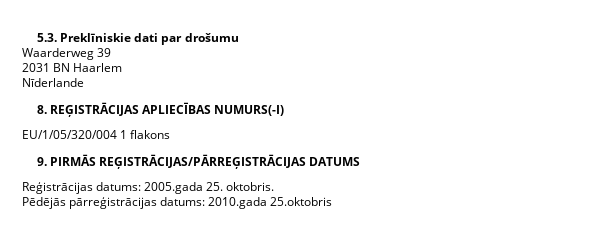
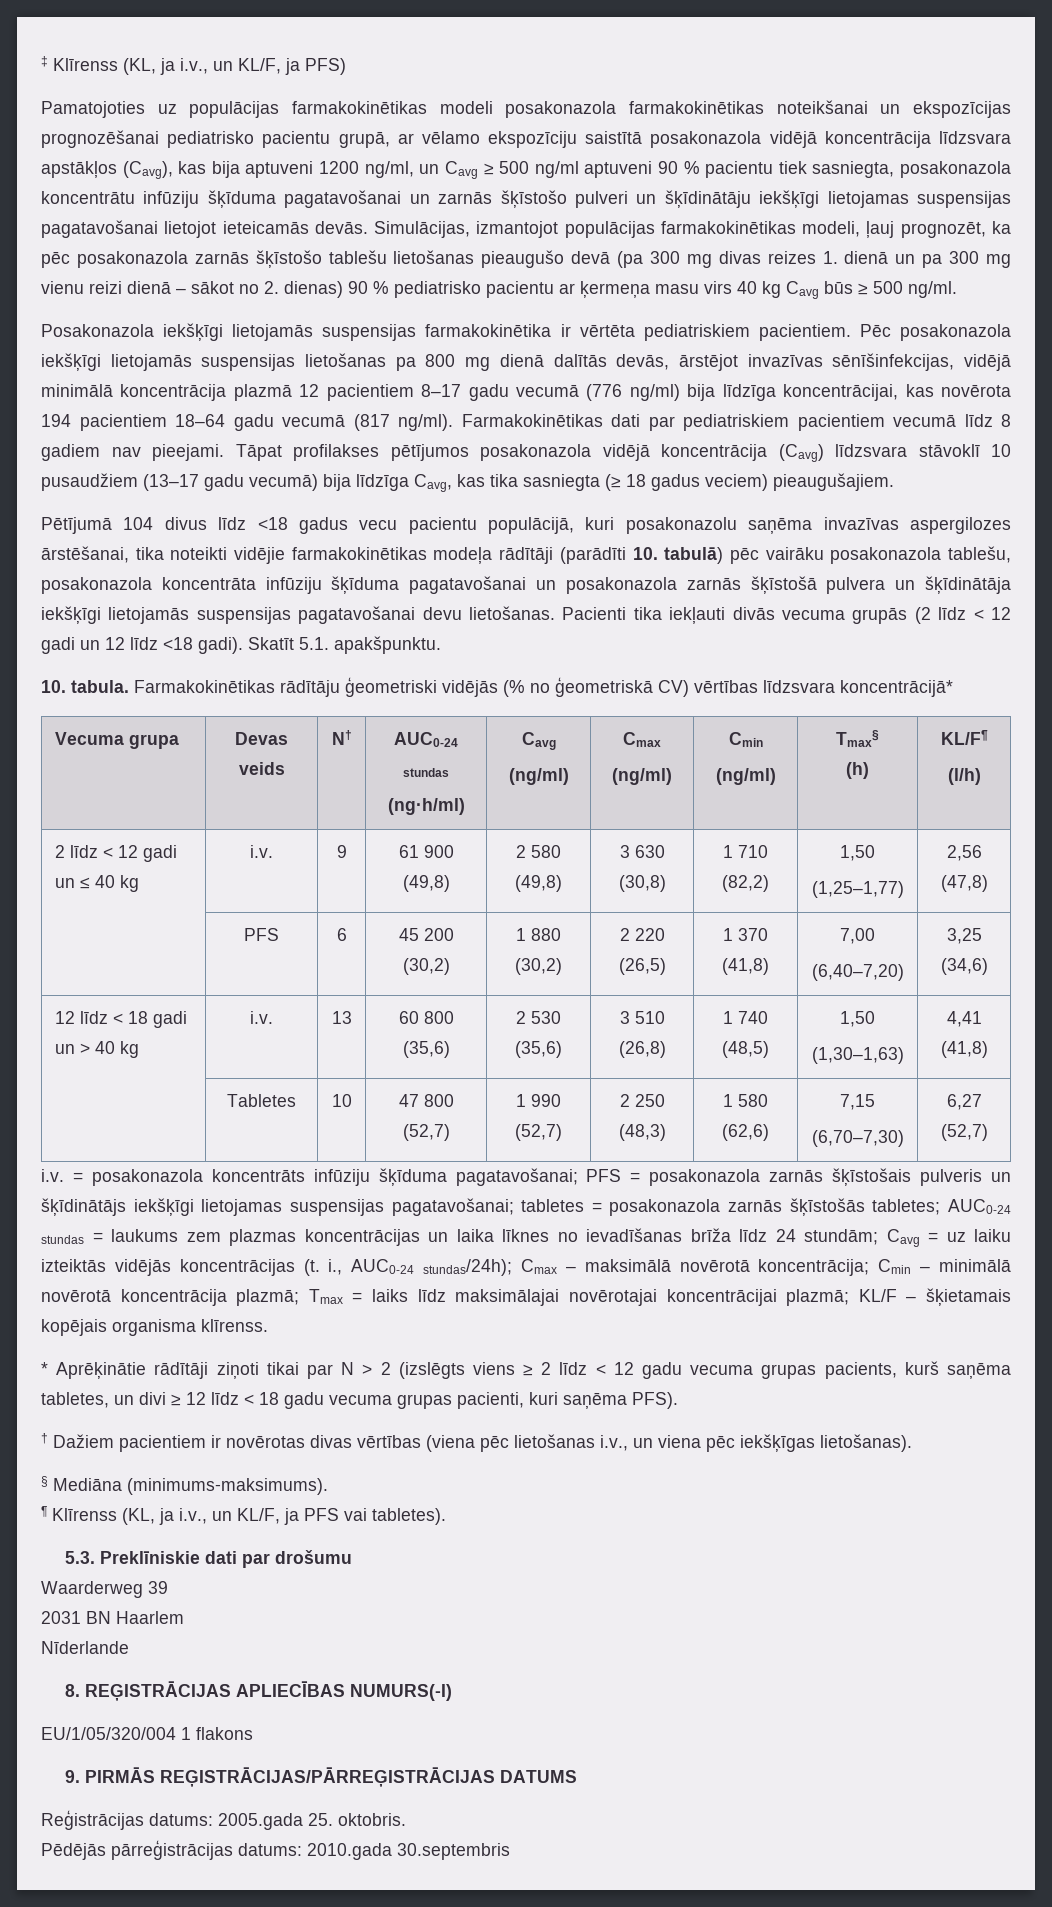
(37, 37) none -> [41,56,346,75] [41,100,1011,118] [41,130,1011,148] [41,161,1011,179] [41,190,1011,208] [41,220,1011,238] [41,250,1012,268] [41,281,957,299] [41,323,1012,341] [41,353,1012,371] [41,384,1012,401] [41,414,1011,431] [41,444,1011,462] [41,473,894,492] [41,517,1011,534] [41,546,1012,564] [41,576,1012,594] [41,606,1011,624] [41,636,441,654] [41,677,953,697] [54,732,179,749] [235,732,288,745] [238,762,285,775] [331,730,352,745] [394,732,458,747] [403,768,449,777] [387,798,465,815] [521,732,556,750] [508,768,569,785] [623,732,661,747] [612,768,672,785] [728,732,763,747] [715,768,776,785] [836,730,879,747] [846,762,869,779] [940,730,988,745] [947,768,981,785] [54,845,177,862] [54,875,139,892] [250,845,273,858] [336,845,347,858] [398,845,454,858] [402,875,450,892] [516,845,561,858] [515,875,562,892] [619,845,665,858] [618,875,666,892] [723,845,768,858] [722,875,769,892] [840,845,875,861] [811,881,904,898] [946,845,982,861] [940,875,988,892] [244,928,279,941] [336,928,347,941] [398,928,454,941] [402,958,450,975] [516,928,561,941] [515,958,562,975] [619,928,665,941] [618,958,666,975] [723,928,768,941] [722,958,769,975] [840,928,875,944] [811,964,904,981] [946,928,982,944] [940,958,988,975] [54,1011,187,1028] [54,1041,139,1058] [250,1011,273,1024] [331,1011,352,1024] [398,1011,454,1024] [402,1041,450,1058] [516,1011,561,1024] [515,1041,562,1058] [619,1011,665,1024] [618,1041,666,1058] [723,1011,768,1024] [722,1041,769,1058] [840,1011,875,1027] [811,1047,904,1064] [946,1011,982,1027] [940,1041,988,1058] [227,1094,296,1107] [331,1094,352,1107] [398,1094,454,1107] [402,1124,450,1141] [516,1094,561,1107] [515,1124,562,1141] [619,1094,665,1107] [618,1124,666,1141] [723,1094,768,1107] [722,1124,769,1141] [840,1094,875,1110] [811,1130,904,1147] [946,1094,982,1110] [940,1124,988,1141] [41,1168,1011,1186] [41,1198,1011,1216] [41,1228,1011,1247] [41,1259,1012,1276] [41,1288,1012,1306] [41,1319,268,1336] [41,1361,1011,1379] [41,1392,678,1409] [41,1433,912,1452] [41,1476,328,1495] [41,1506,446,1525] ‡ Klīrenss (KL, ja i.v., un KL/F, ja PFS) // Pamatojoties uz populācijas farmakokinētikas modeli posakonazola farmakokinētikas noteikšanai un ekspozīcijas prognozēšanai pediatrisko pacientu grupā, ar vēlamo ekspozīciju saistītā posakonazola vidējā koncentrācija līdzsvara apstākļos (Cavg), kas bija aptuveni 1200 ng/ml, un Cavg ≥ 500 ng/ml aptuveni 90 % pacientu tiek sasniegta, posakonazola koncentrātu infūziju šķīduma pagatavošanai un zarnās šķīstošo pulveri un šķīdinātāju iekšķīgi lietojamas suspensijas pagatavošanai lietojot ieteicamās devās. Simulācijas, izmantojot populācijas farmakokinētikas modeli, ļauj prognozēt, ka pēc posakonazola zarnās šķīstošo tablešu lietošanas pieaugušo devā (pa 300 mg divas reizes 1. dienā un pa 300 mg vienu reizi dienā – sākot no 2. dienas) 90 % pediatrisko pacientu ar ķermeņa masu virs 40 kg Cavg būs ≥ 500 ng/ml. // Posakonazola iekšķīgi lietojamās suspensijas farmakokinētika ir vērtēta pediatriskiem pacientiem. Pēc posakonazola iekšķīgi lietojamās suspensijas lietošanas pa 800 mg dienā dalītās devās, ārstējot invazīvas sēnīšinfekcijas, vidējā minimālā koncentrācija plazmā 12 pacientiem 8–17 gadu vecumā (776 ng/ml) bija līdzīga koncentrācijai, kas novērota 194 pacientiem 18–64 gadu vecumā (817 ng/ml). Farmakokinētikas dati par pediatriskiem pacientiem vecumā līdz 8 gadiem nav pieejami. Tāpat profilakses pētījumos posakonazola vidējā koncentrācija (Cavg) līdzsvara stāvoklī 10 pusaudžiem (13–17 gadu vecumā) bija līdzīga Cavg, kas tika sasniegta (≥ 18 gadus veciem) pieaugušajiem. // Pētījumā 104 divus līdz <18 gadus vecu pacientu populācijā, kuri posakonazolu saņēma invazīvas aspergilozes ārstēšanai, tika noteikti vidējie farmakokinētikas modeļa rādītāji (parādīti 10. tabulā) pēc vairāku posakonazola tablešu, posakonazola koncentrāta infūziju šķīduma pagatavošanai un posakonazola zarnās šķīstošā pulvera un šķīdinātāja iekšķīgi lietojamās suspensijas pagatavošanai devu lietošanas. Pacienti tika iekļauti divās vecuma grupās (2 līdz < 12 gadi un 12 līdz <18 gadi). Skatīt 5.1. apakšpunktu. // 10. tabula. Farmakokinētikas rādītāju ģeometriski vidējās (% no ģeometriskā CV) vērtības līdzsvara koncentrācijā* // Vecuma grupa | Devas veids | N† | AUC0-24 stundas // (ng·h/ml) | Cavg // (ng/ml) | Cmax // (ng/ml) | Cmin // (ng/ml) | Tmax§ // (h) | KL/F¶ // (l/h) // 2 līdz < 12 gadi un ≤ 40 kg | i.v. | 9 | 61 900 (49,8) | 2 580 (49,8) | 3 630 (30,8) | 1 710 (82,2) | 1,50 // (1,25–1,77) | 2,56 (47,8) // | PFS | 6 | 45 200 (30,2) | 1 880 (30,2) | 2 220 (26,5) | 1 370 (41,8) | 7,00 // (6,40–7,20) | 3,25 (34,6) // 12 līdz < 18 gadi un > 40 kg | i.v. | 13 | 60 800 (35,6) | 2 530 (35,6) | 3 510 (26,8) | 1 740 (48,5) | 1,50 // (1,30–1,63) | 4,41 (41,8) // | Tabletes | 10 | 47 800 (52,7) | 1 990 (52,7) | 2 250 (48,3) | 1 580 (62,6) | 7,15 // (6,70–7,30) | 6,27 (52,7) // i.v. = posakonazola koncentrāts infūziju šķīduma pagatavošanai; PFS = posakonazola zarnās šķīstošais pulveris un šķīdinātājs iekšķīgi lietojamas suspensijas pagatavošanai; tabletes = posakonazola zarnās šķīstošās tabletes; AUC0-24 stundas = laukums zem plazmas koncentrācijas un laika līknes no ievadīšanas brīža līdz 24 stundām; Cavg = uz laiku izteiktās vidējās koncentrācijas (t. i., AUC0-24 stundas/24h); Cmax – maksimālā novērotā koncentrācija; Cmin – minimālā novērotā koncentrācija plazmā; Tmax = laiks līdz maksimālajai novērotajai koncentrācijai plazmā; KL/F – šķietamais kopējais organisma klīrenss. // * Aprēķinātie rādītāji ziņoti tikai par N > 2 (izslēgts viens ≥ 2 līdz < 12 gadu vecuma grupas pacients, kurš saņēma tabletes, un divi ≥ 12 līdz < 18 gadu vecuma grupas pacienti, kuri saņēma PFS). // † Dažiem pacientiem ir novērotas divas vērtības (viena pēc lietošanas i.v., un viena pēc iekšķīgas lietošanas). // § Mediāna (minimums-maksimums). // ¶ Klīrenss (KL, ja i.v., un KL/F, ja PFS vai tabletes). //
[270,197,333,206] 25.oktobris -> [397,1843,510,1860] 30.septembris

